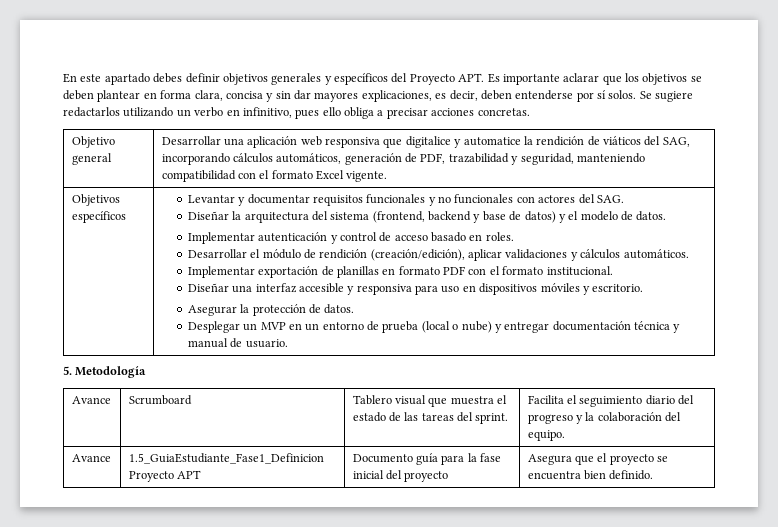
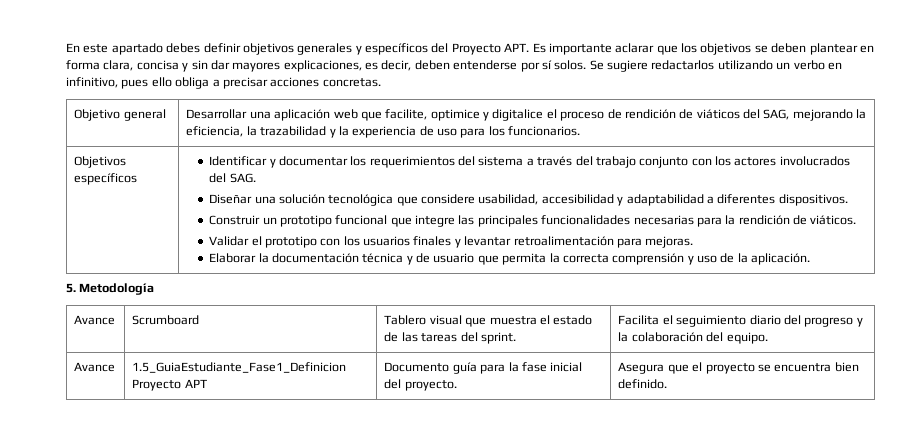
[325,136,533,148] responsiva que digitalice y automatice la -> [360,109,622,121] que facilite, optimice y digitalice el proceso de
[161,153,645,165] [161,170,388,182] incorporando cálculos automáticos, generación de PDF, trazabilidad y seguridad, manteniendo compatibilidad con el formato Excel vigente. -> [792,109,867,121] [186,126,581,138] mejorando la eficiencia, la trazabilidad y la experiencia de uso para los funcionarios.
[187,195,235,203] Levantar -> [209,156,268,166] Identificar
[312,194,624,206] [187,211,667,223] [187,232,514,244] [187,249,689,261] [187,266,613,278] [187,283,644,295] [187,304,355,316] [187,321,681,333] [187,338,288,348] requisitos funcionales y no funcionales con actores del SAG. // Diseñar la arquitectura del sistema (frontend, backend y base de datos) y el modelo de datos. // Implementar autenticación y control de acceso basado en roles. // Desarrollar el módulo de rendición (creación/edición), aplicar validaciones y cálculos automáticos. // Implementar exportación de planillas en formato PDF con el formato institucional. // Diseñar una interfaz accesible y responsiva para uso en dispositivos móviles y escritorio. // Asegurar la protección de datos. // Desplegar un MVP en un entorno de prueba (local o nube) y entregar documentación técnica y manual de usuario. -> [350,156,850,168] [209,173,256,183] [209,194,848,206] [209,215,857,227] [209,236,694,248] [209,253,811,265] los requerimientos del sistema a través del trabajo conjunto con los actores involucrados del SAG. // Diseñar una solución tecnológica que considere usabilidad, accesibilidad y adaptabilidad a diferentes dispositivos. // Construir un prototipo funcional que integre las principales funcionalidades necesarias para la rendición de viáticos. // Validar el prototipo con los usuarios finales y levantar retroalimentación para mejoras. // Elaborar la documentación técnica y de usuario que permita la correcta comprensión y uso de la aplicación.
[404,471,449,482] proyecto -> [404,380,457,391] proyecto.

